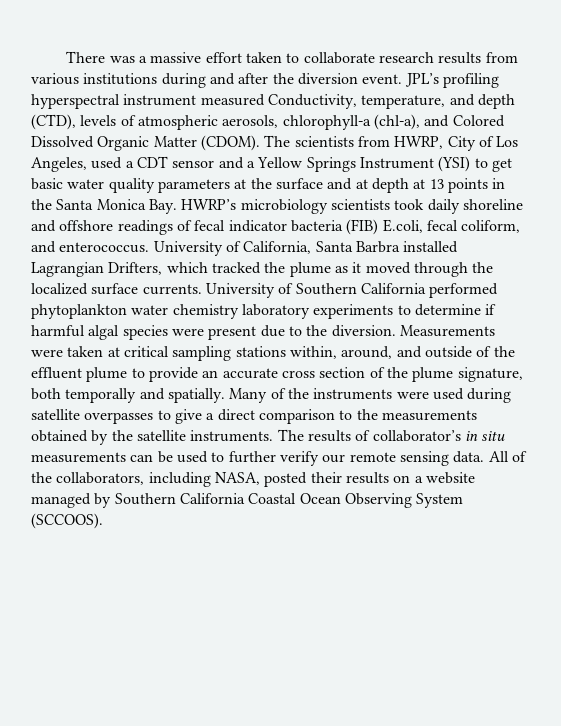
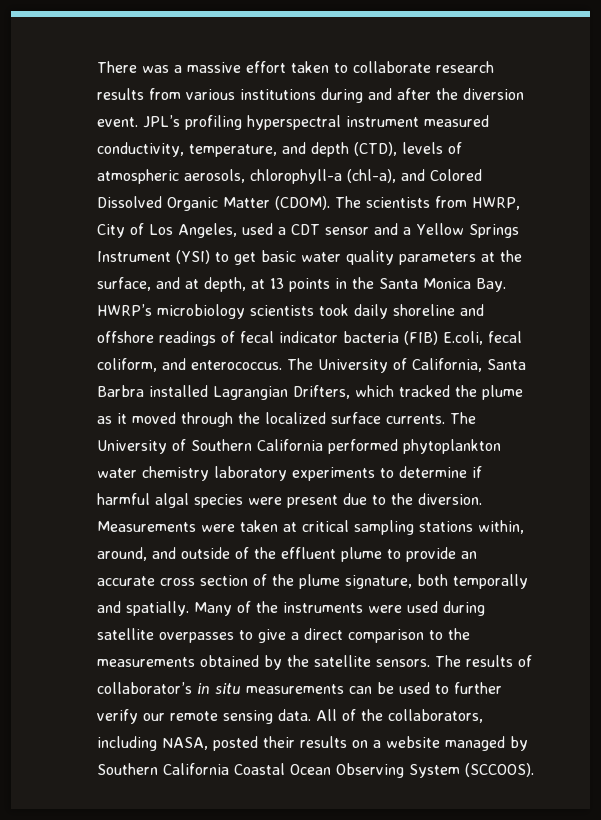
[267,94,357,109] Conductivity, -> [97,142,184,157] conductivity,
[275,178,323,190] surface -> [97,277,151,291] surface,
[371,178,409,193] depth -> [204,277,246,292] depth,
(150, 247) none -> [287,358,313,370] The
(202, 289) none -> [450,412,476,424] The
[190,430,274,442] instruments. -> [376,659,430,667] sensors.

